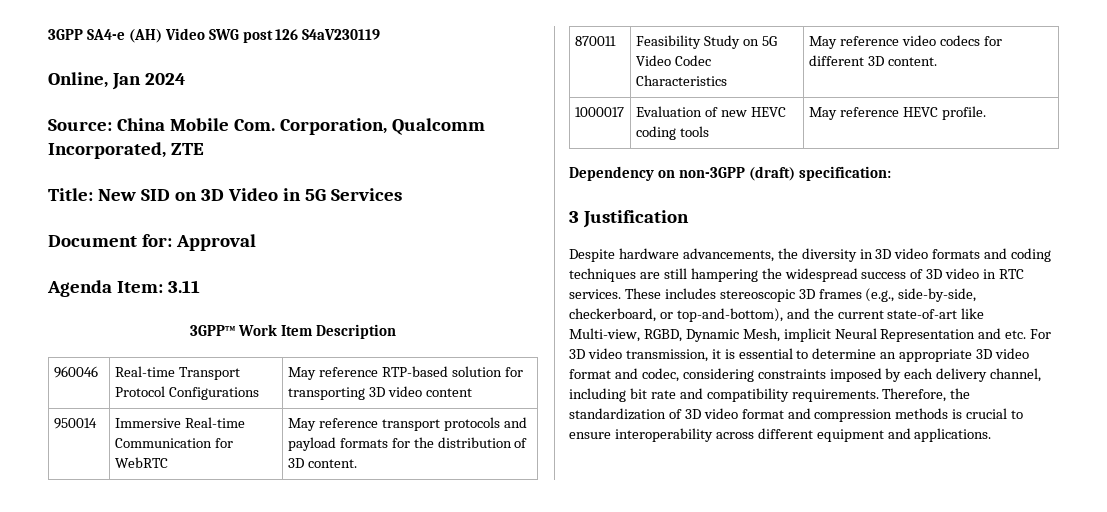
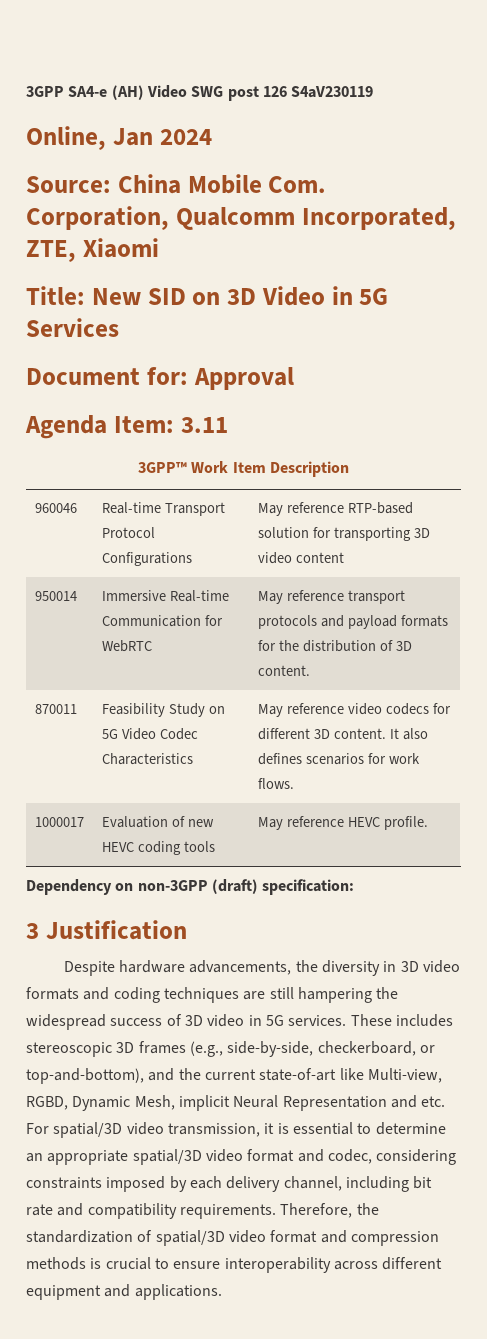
[170,143,204,155] ZTE -> [26,238,159,262] ZTE, Xiaomi
(937, 61) none -> [389,728,428,740] [257,753,420,765] [257,778,294,789] It also defines scenarios for work flows.
[999,269,1025,279] RTC -> [265,1015,284,1026] 5G
[569,349,585,359] 3D -> [53,1122,123,1138] spatial/3D
[976,349,993,359] 3D -> [132,1149,202,1165] spatial/3D
[684,409,701,419] 3D -> [155,1230,225,1246] spatial/3D

